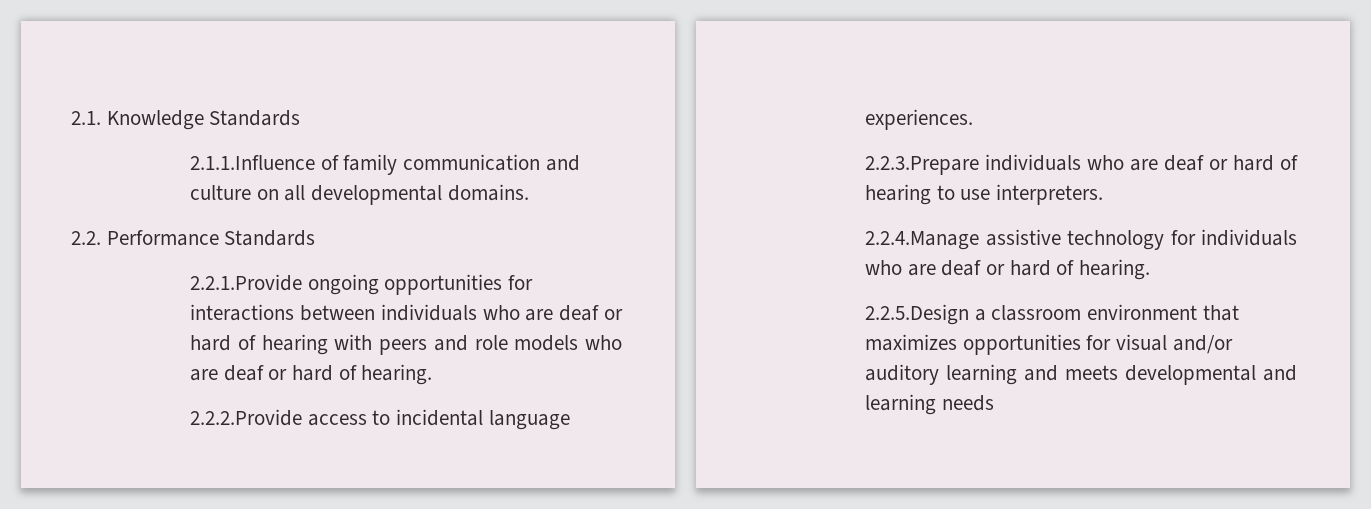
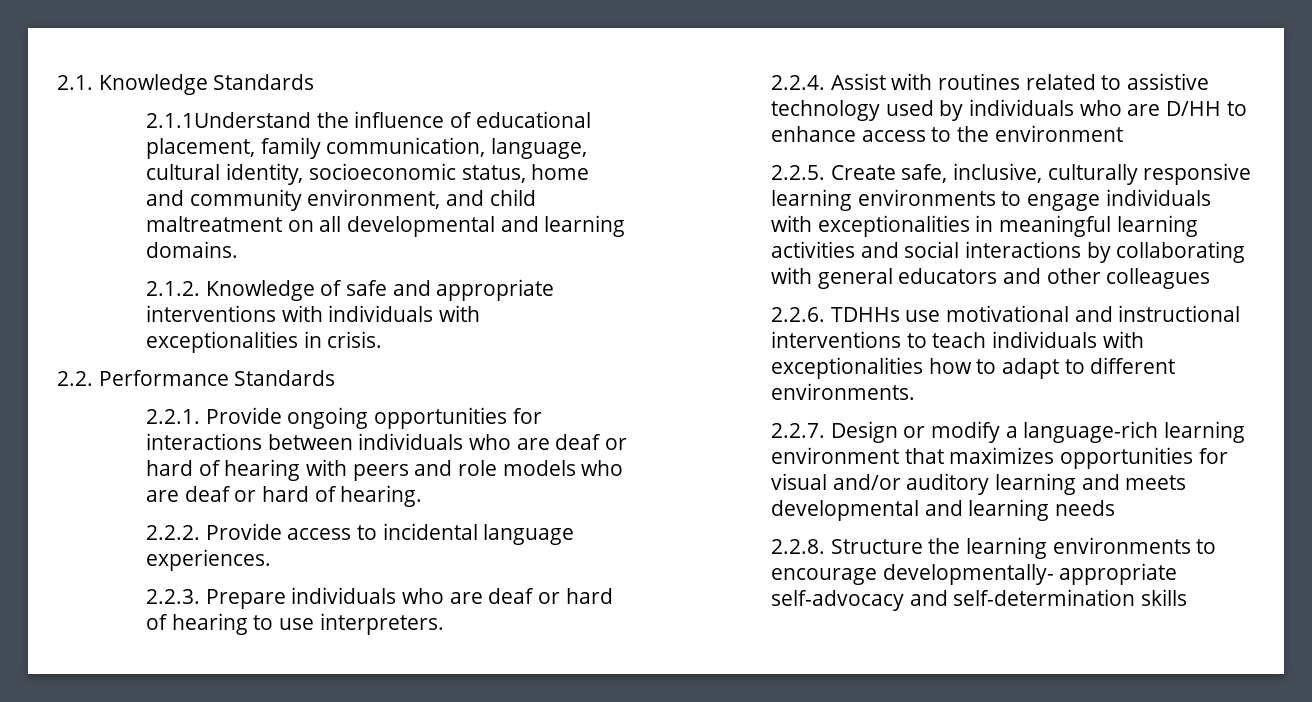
[190,154,580,175] [190,185,252,200] 2.1.1.Influence of family communication and culture -> [145,111,591,128] [145,137,587,159] [145,163,590,185] [145,189,536,211] [145,216,282,232] 2.1.1Understand the influence of educational placement, family communication, language, cultural identity, socioeconomic status, home and community environment, and child maltreatment
(443, 195) none -> [500,215,626,237] and learning
(529, 192) none -> [145,279,555,301] [145,305,480,322] [145,331,383,353] // 2.1.2. Knowledge of safe and appropriate interventions with individuals with exceptionalities in crisis.
[190,274,303,291] 2.2.1.Provide -> [145,407,282,424] 2.2.1. Provide
[190,409,303,426] 2.2.2.Provide -> [145,523,282,540] 2.2.2. Provide
[865,156,980,175] 2.2.3.Prepare -> [145,589,286,609] 2.2.3. Prepare
[865,229,1297,250] [865,259,1151,280] [865,304,1082,325] 2.2.4.Manage assistive technology for individuals who are deaf or hard of hearing. // 2.2.5.Design a classroom -> [770,73,1209,90] [770,99,1247,121] [770,125,1123,142] [770,163,1252,185] [770,189,1211,211] [770,215,1198,237] [770,241,1246,263] [770,267,1211,289] [770,305,1241,322] [770,331,1144,348] [770,357,1176,379] [770,383,915,400] [770,421,1245,443] 2.2.4. Assist with routines related to assistive technology used by individuals who are D/HH to enhance access to the environment // 2.2.5. Create safe, inclusive, culturally responsive learning environments to engage individuals with exceptionalities in meaningful learning activities and social interactions by collaborating with general educators and other colleagues // 2.2.6. TDHHs use motivational and instructional interventions to teach individuals with exceptionalities how to adapt to different environments. // 2.2.7. Design or modify a language-rich learning
(994, 403) none -> [770,537,1217,559] [770,563,1178,585] [770,589,1187,611] // 2.2.8. Structure the learning environments to encourage developmentally- appropriate self-advocacy and self-determination skills

